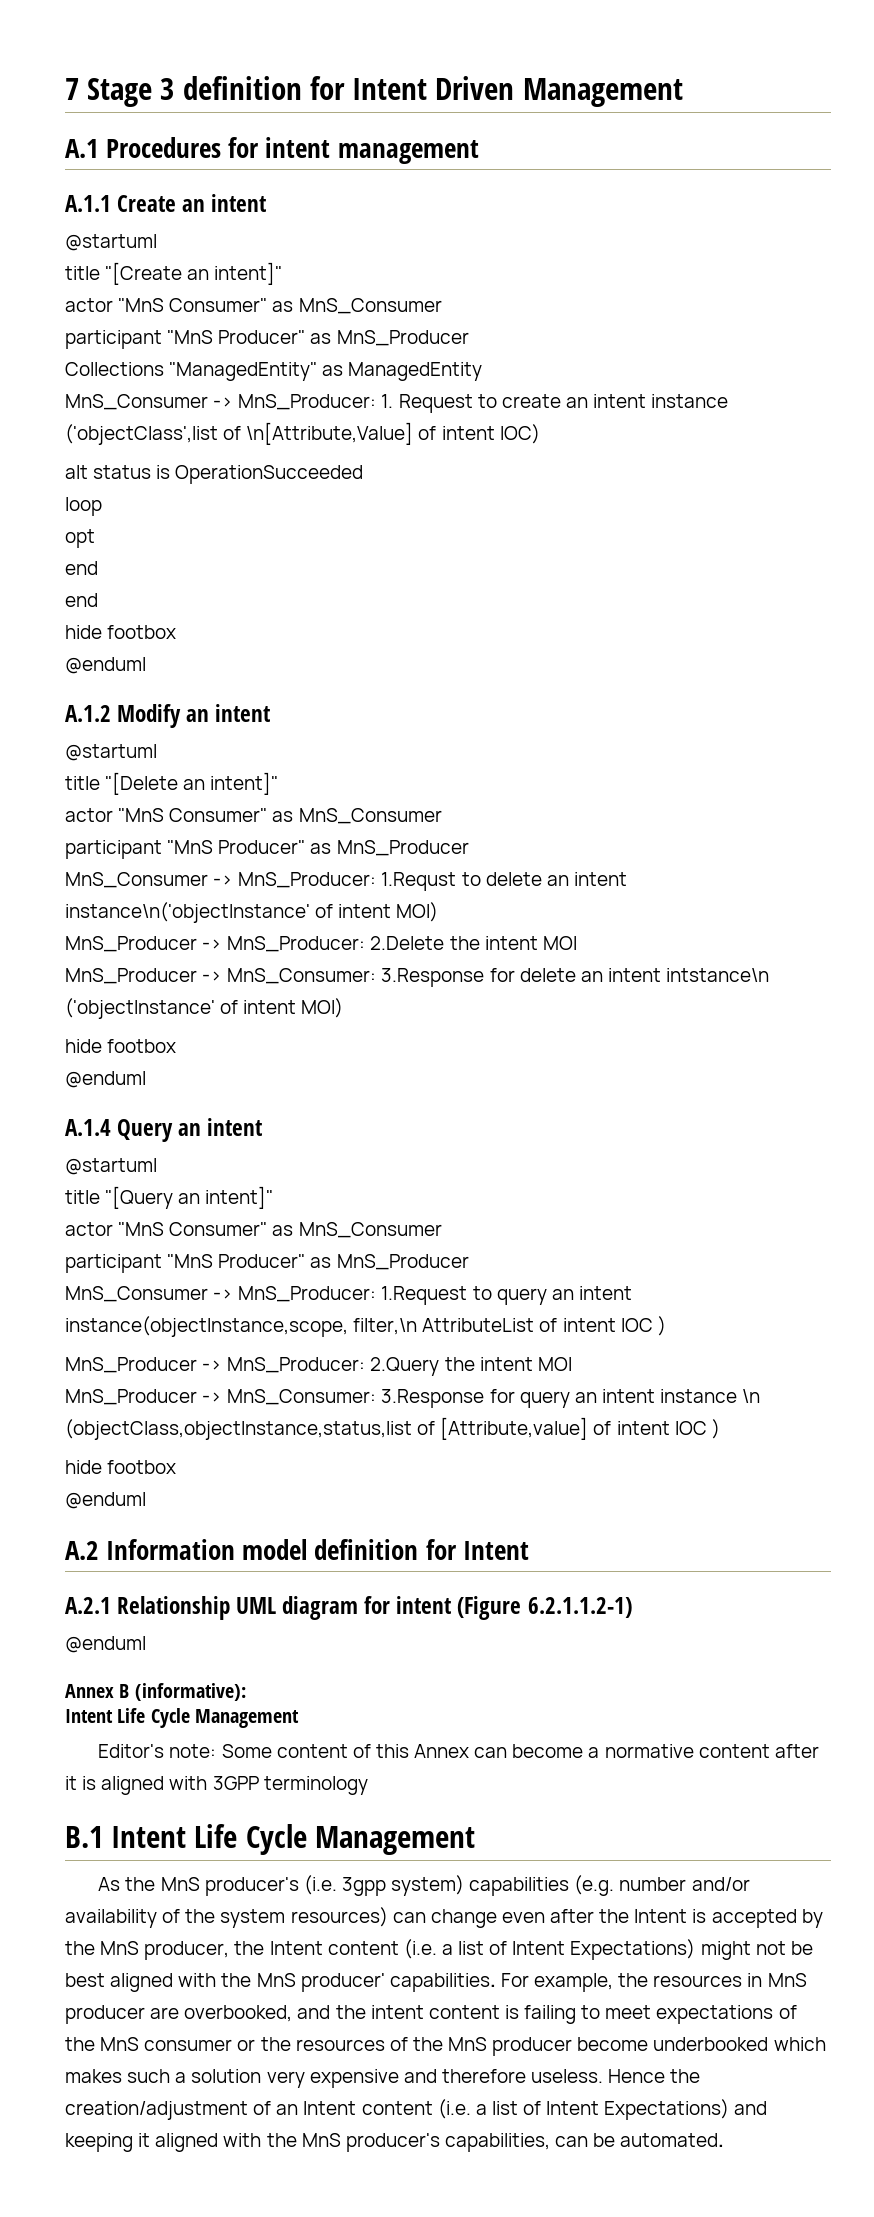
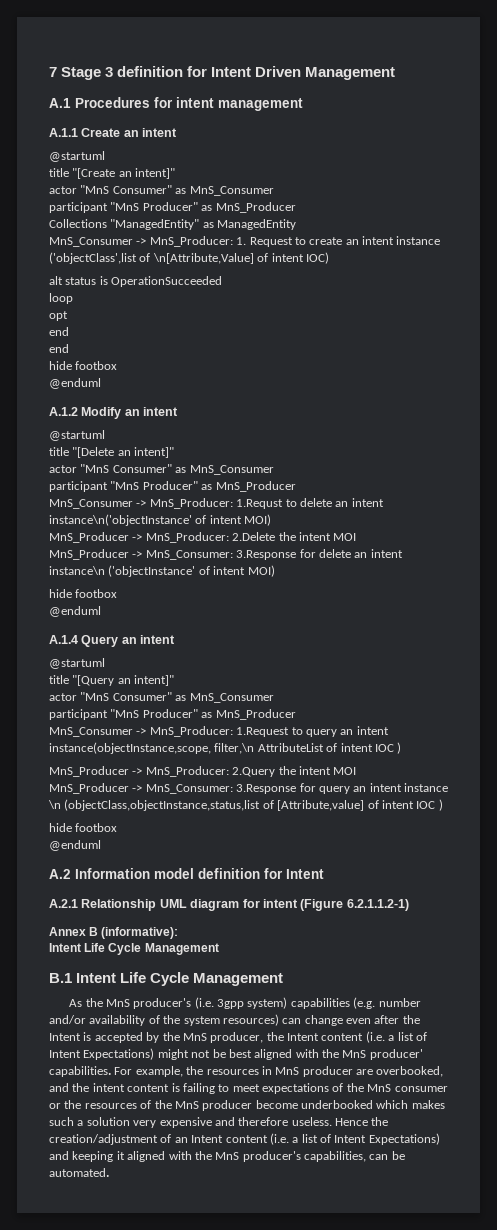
[666,968,770,982] intstance\n -> [49,566,105,575] instance\n
[65,1636,146,1653] // @enduml -> (409, 905) none
[98,1744,819,1758] [65,1776,368,1795] // Editor's note: Some content of this Annex can become a normative content after it is aligned with 3GPP terminology -> (219, 949) none

